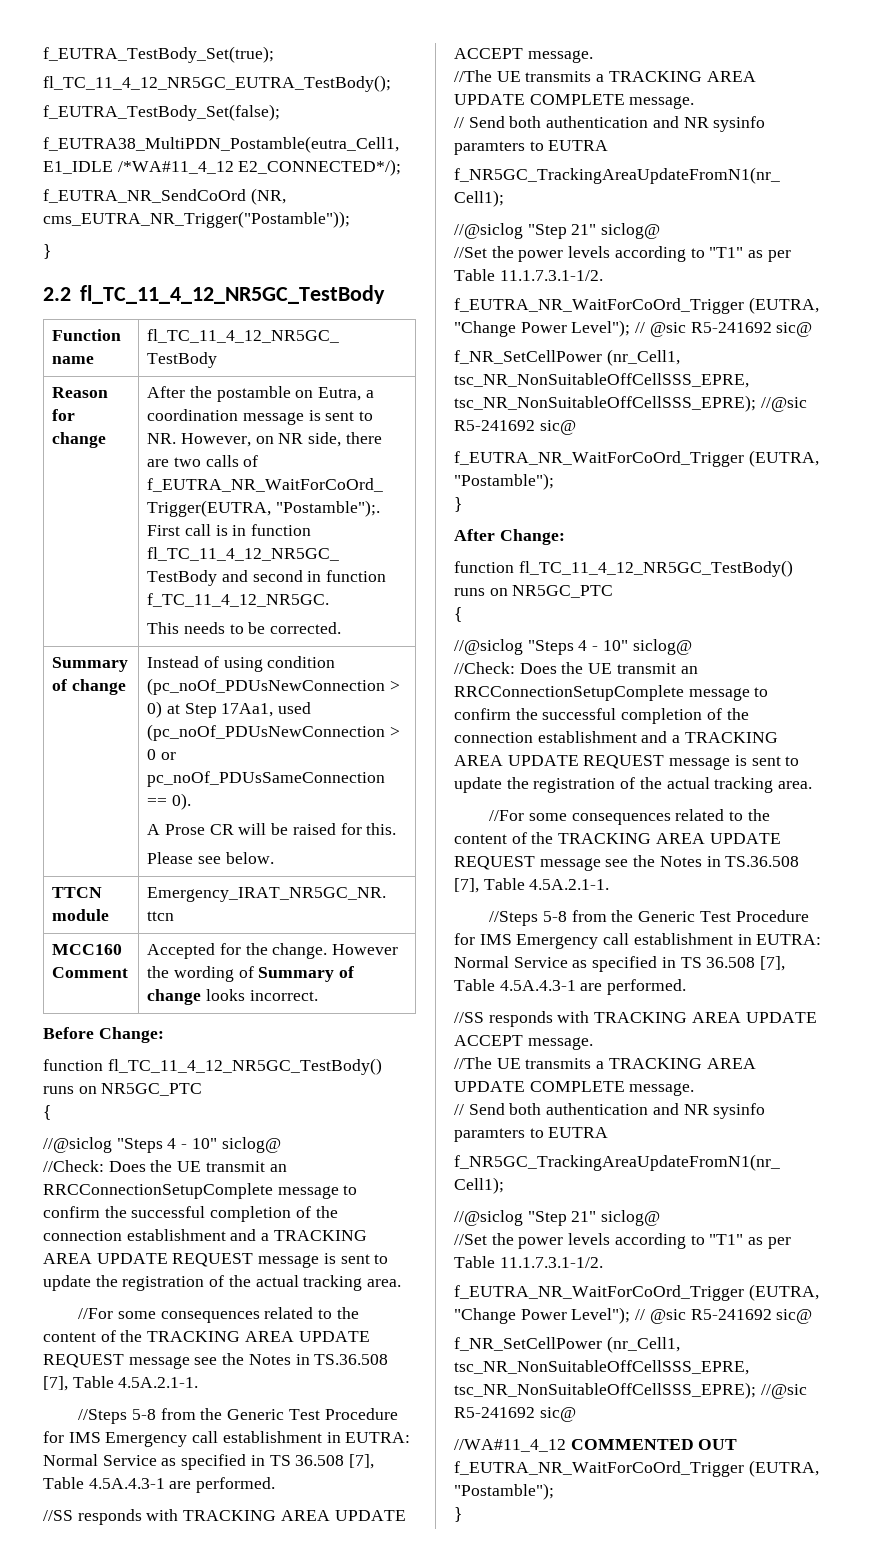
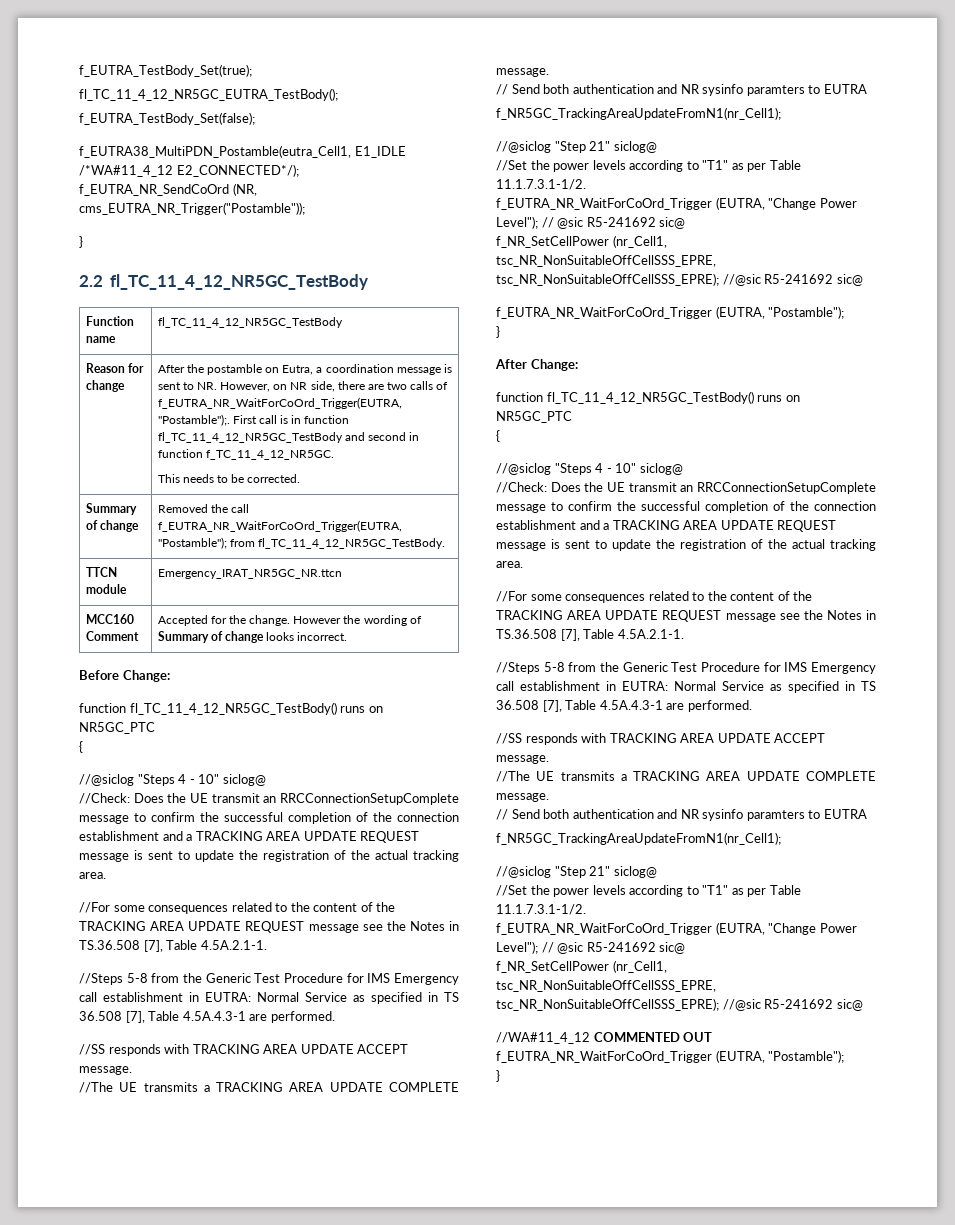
[147,656,336,672] [147,678,400,695] [147,701,312,718] [147,724,400,741] [147,749,176,760] [147,771,386,787] [147,793,191,810] [147,823,397,835] [147,852,274,864] Instead of using condition (pc_noOf_PDUsNewConnection > 0) at Step 17Aa1, used (pc_noOf_PDUsNewConnection > 0 or pc_noOf_PDUsSameConnection == 0). // A Prose CR will be raised for this. // Please see below. -> [157,504,250,513] [157,520,402,532] [157,537,446,549] Removed the call f_EUTRA_NR_WaitForCoOrd_Trigger(EUTRA, "Postamble"); from fl_TC_11_4_12_NR5GC_TestBody.

